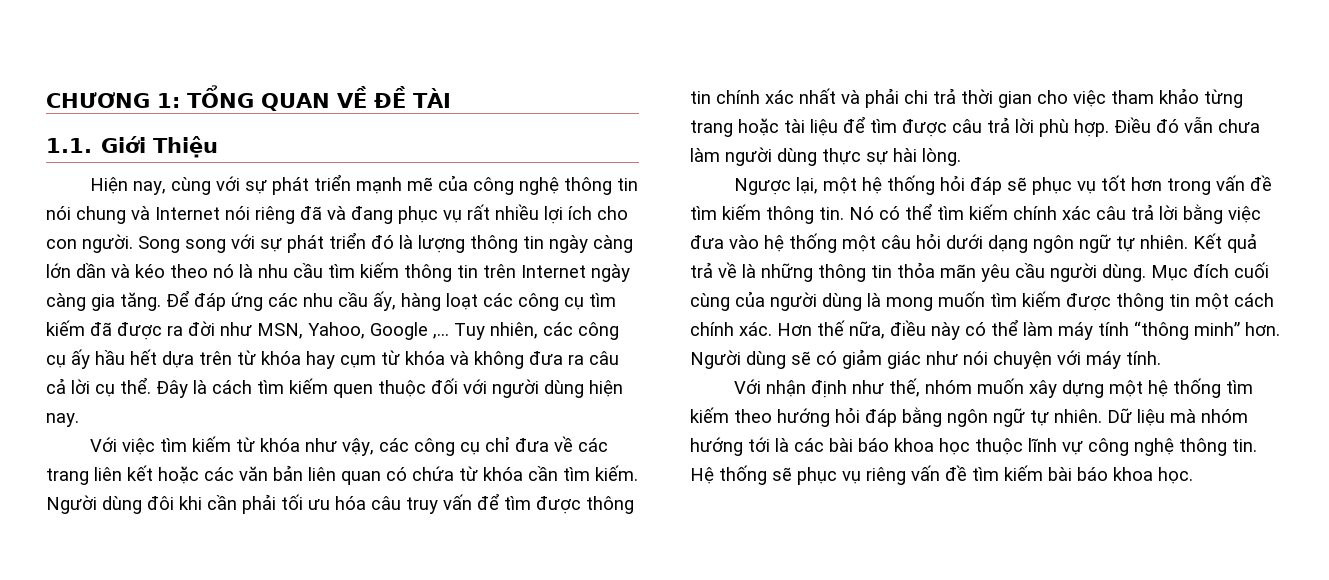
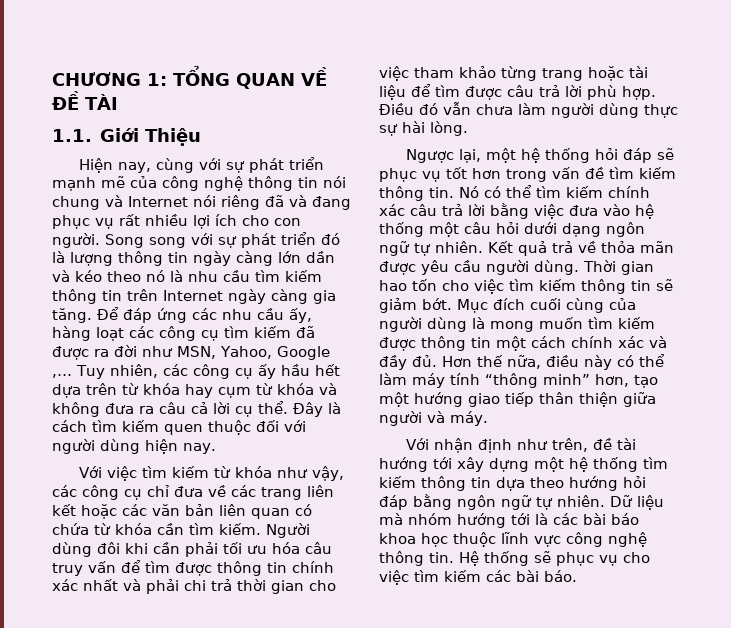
[742,263,892,282] là những thông tin -> (596, 247) none
(976, 271) none -> [379,261,416,275] được
(1146, 273) none -> [583,260,654,275] [379,279,673,294] [379,298,452,313] Thời gian hao tốn cho việc tìm kiếm thông tin sẽ giảm bớt.
[739,322,772,336] xác. -> [618,336,667,348] [379,355,437,370] xác và đầy đủ.
[1245,322,1280,336] [690,349,1161,369] hơn. Người dùng sẽ có giảm giác như nói chuyện với máy tính. -> [595,374,658,388] [379,392,656,407] [379,411,488,426] hơn, tạo một hướng giao tiếp thân thiện giữa người và máy.
[889,378,1025,397] thế, nhóm muốn -> [552,438,637,452] [379,457,452,472] trên, đề tài hướng tới
(729, 415) none -> [421,476,525,491] thông tin dựa
[1062,441,1083,455] vự -> [534,535,561,547] vực
[866,465,1193,485] riêng vấn đề tìm kiếm bài báo khoa học. -> [623,552,650,563] [379,570,577,585] cho việc tìm kiếm các bài báo.

